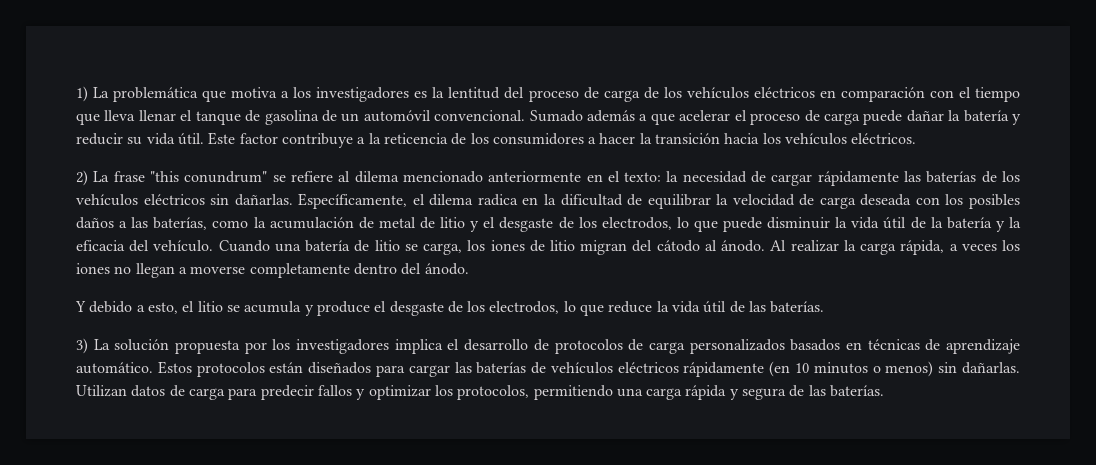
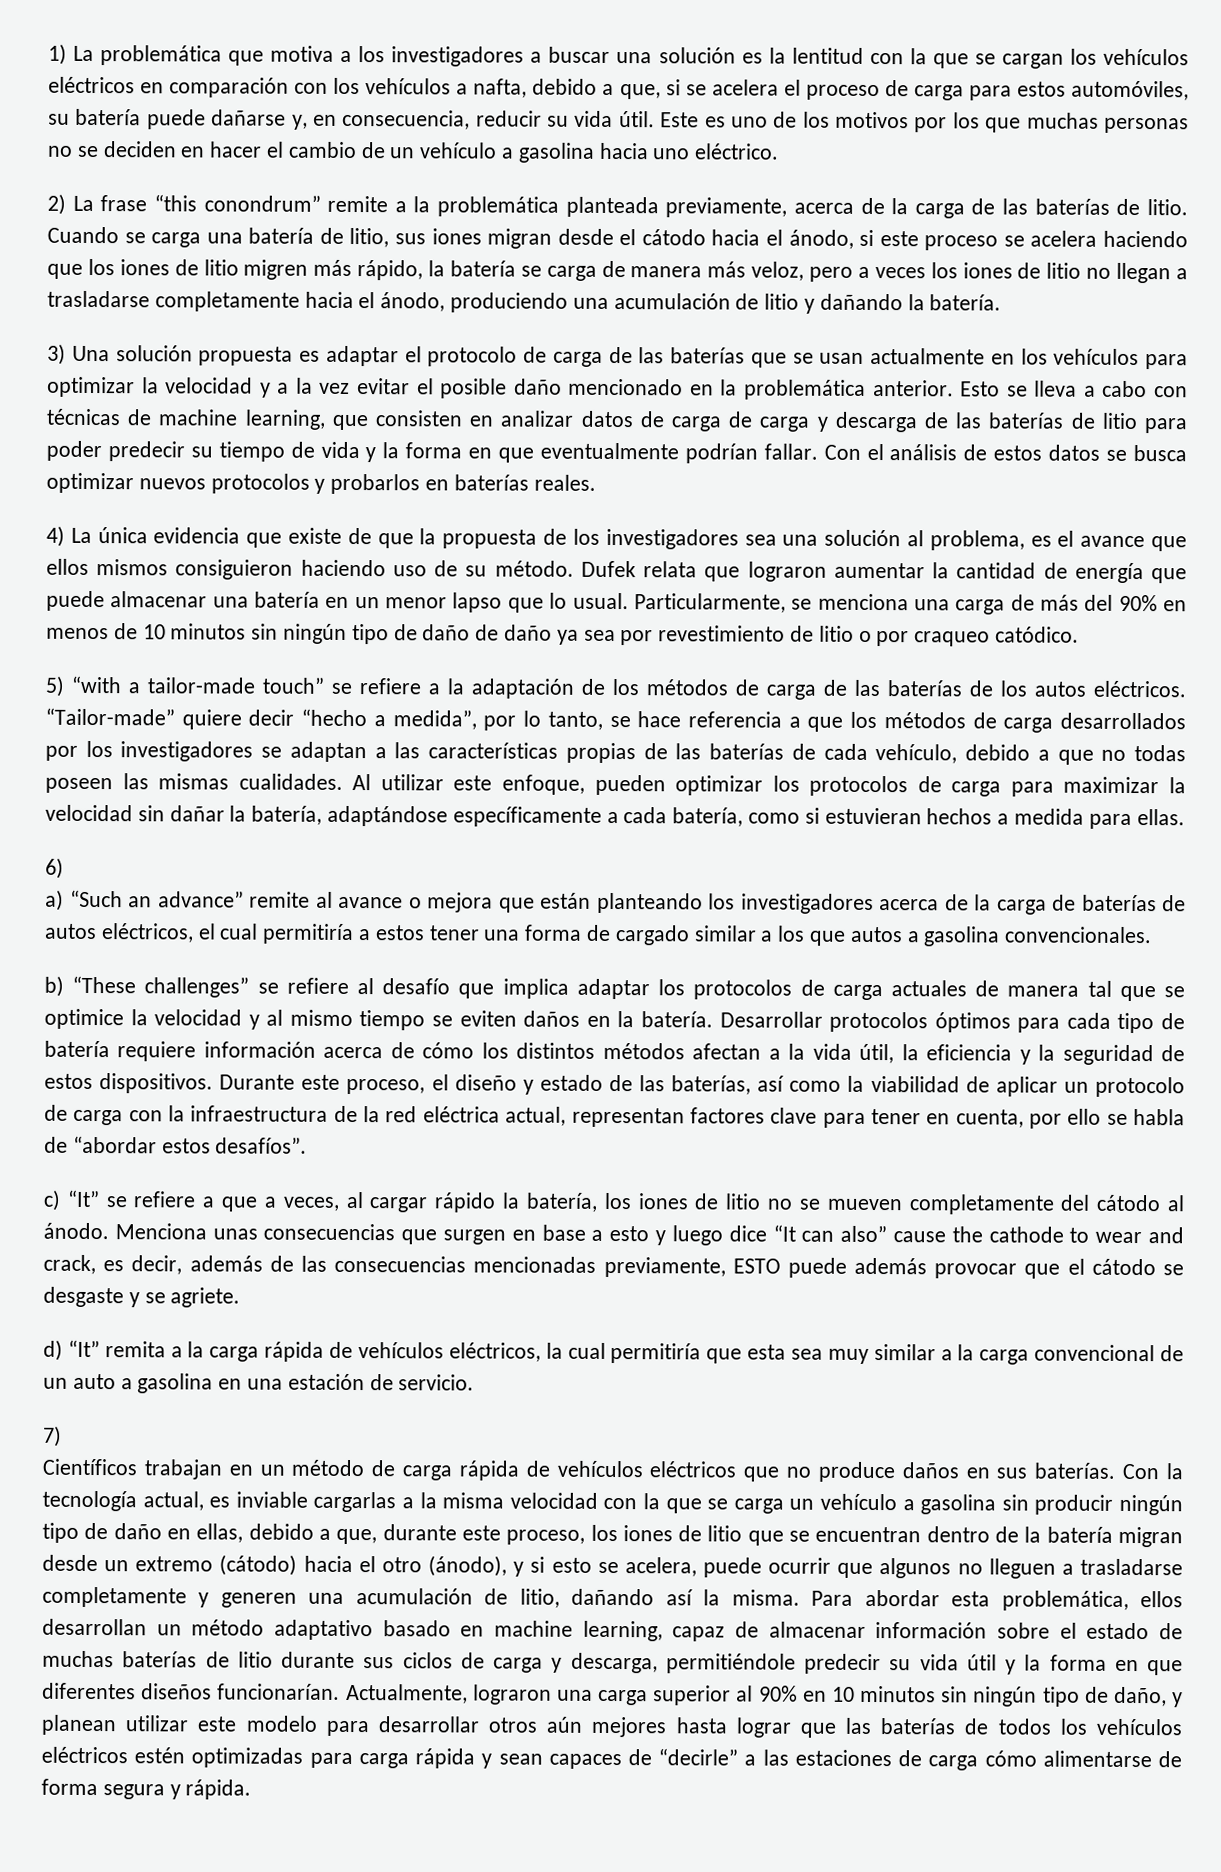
[414,87,659,102] es la lentitud del proceso de carga de -> [530,46,1064,69] a buscar una solución es la lentitud con la que se cargan
[958,87,1021,102] [76,110,1021,125] el tiempo que lleva llenar el tanque de gasolina de un automóvil convencional. Sumado además a que acelerar el proceso de carga puede dañar la batería y -> [333,77,1189,101] [48,108,471,130] los vehículos a nafta, debido a que, si se acelera el proceso de carga para estos automóviles, su batería puede dañarse y, en consecuencia,
[239,133,917,148] [76,170,1021,186] [76,193,1020,209] [76,217,1022,232] [76,240,1021,255] [76,263,469,278] [75,301,825,316] [76,338,1021,354] [76,361,1020,377] [76,385,885,400] factor contribuye a la reticencia de los consumidores a hacer la transición hacia los vehículos eléctricos. // 2) La frase "this conundrum" se refiere al dilema mencionado anteriormente en el texto: la necesidad de cargar rápidamente las baterías de los vehículos eléctricos sin dañarlas. Específicamente, el dilema radica en la dificultad de equilibrar la velocidad de carga deseada con los posibles daños a las baterías, como la acumulación de metal de litio y el desgaste de los electrodos, lo que puede disminuir la vida útil de la batería y la eficacia del vehículo. Cuando una batería de litio se carga, los iones de litio migran del cátodo al ánodo. Al realizar la carga rápida, a veces los iones no llegan a moverse completamente dentro del ánodo. // Y debido a esto, el litio se acumula y produce el desgaste de los electrodos, lo que reduce la vida útil de las baterías. // 3) La solución propuesta por los investigadores implica el desarrollo de protocolos de carga personalizados basados en técnicas de aprendizaje automático. Estos protocolos están diseñados para cargar las baterías de vehículos eléctricos rápidamente (en 10 minutos o menos) sin dañarlas. Utilizan datos de carga para predecir fallos y optimizar los protocolos, permitiendo una carga rápida y segura de las baterías. -> [704,111,1190,134] [47,141,780,163] [47,193,1188,219] [47,226,1188,251] [47,258,1189,284] [47,290,1002,314] [47,343,1188,370] [47,376,1189,400] [46,408,1188,434] [46,440,1188,464] [46,472,596,495] [46,525,1188,552] [46,558,1188,584] [46,590,1187,615] [46,623,1080,647] [45,675,1186,700] [45,707,1186,733] [45,740,1186,765] [45,773,1186,797] [45,804,1185,829] [45,857,64,879] [45,889,1186,915] [44,923,1153,947] [44,975,1185,1002] [44,1008,1185,1034] [44,1040,1186,1066] [44,1073,1185,1098] [44,1104,1185,1129] [44,1135,308,1154] [43,1189,1186,1215] [43,1222,1185,1246] [43,1254,1184,1279] [43,1286,241,1308] [43,1339,1185,1365] [43,1373,475,1394] [43,1425,62,1447] [42,1458,1184,1483] [42,1490,1183,1516] [42,1522,1184,1548] [42,1554,1183,1579] [42,1586,1184,1611] [42,1618,1183,1642] [42,1650,1183,1676] [42,1682,1183,1708] [41,1714,1182,1738] [41,1746,1182,1771] [41,1778,252,1800] es uno de los motivos por los que muchas personas no se deciden en hacer el cambio de un vehículo a gasolina hacia uno eléctrico. // 2) La frase “this conondrum” remite a la problemática planteada previamente, acerca de la carga de las baterías de litio. Cuando se carga una batería de litio, sus iones migran desde el cátodo hacia el ánodo, si este proceso se acelera haciendo que los iones de litio migren más rápido, la batería se carga de manera más veloz, pero a veces los iones de litio no llegan a trasladarse completamente hacia el ánodo, produciendo una acumulación de litio y dañando la batería. // 3) Una solución propuesta es adaptar el protocolo de carga de las baterías que se usan actualmente en los vehículos para optimizar la velocidad y a la vez evitar el posible daño mencionado en la problemática anterior. Esto se lleva a cabo con técnicas de machine learning, que consisten en analizar datos de carga de carga y descarga de las baterías de litio para poder predecir su tiempo de vida y la forma en que eventualmente podrían fallar. Con el análisis de estos datos se busca optimizar nuevos protocolos y probarlos en baterías reales. // 4) La única evidencia que existe de que la propuesta de los investigadores sea una solución al problema, es el avance que ellos mismos consiguieron haciendo uso de su método. Dufek relata que lograron aumentar la cantidad de energía que puede almacenar una batería en un menor lapso que lo usual. Particularmente, se menciona una carga de más del 90% en menos de 10 minutos sin ningún tipo de daño de daño ya sea por revestimiento de litio o por craqueo catódico. // 5) “with a tailor-made touch” se refiere a la adaptación de los métodos de carga de las baterías de los autos eléctricos. “Tailor-made” quiere decir “hecho a medida”, por lo tanto, se hace referencia a que los métodos de carga desarrollados por los investigadores se adaptan a las características propias de las baterías de cada vehículo, debido a que no todas poseen las mismas cualidades. Al utilizar este enfoque, pueden optimizar los protocolos de carga para maximizar la velocidad sin dañar la batería, adaptándose específicamente a cada batería, como si estuvieran hechos a medida para ellas. // 6) // a) “Such an advance” remite al avance o mejora que están planteando los investigadores acerca de la carga de baterías de autos eléctricos, el cual permitiría a estos tener una forma de cargado similar a los que autos a gasolina convencionales. // b) “These challenges” se refiere al desafío que implica adaptar los protocolos de carga actuales de manera tal que se optimice la velocidad y al mismo tiempo se eviten daños en la batería. Desarrollar protocolos óptimos para cada tipo de batería requiere información acerca de cómo los distintos métodos afectan a la vida útil, la eficiencia y la seguridad de estos dispositivos. Durante este proceso, el diseño y estado de las baterías, así como la viabilidad de aplicar un protocolo de carga con la infraestructura de la red eléctrica actual, representan factores clave para tener en cuenta, por ello se habla de “abordar estos desafíos”. // c) “It” se refiere a que a veces, al cargar rápido la batería, los iones de litio no se mueven completamente del cátodo al ánodo. Menciona unas consecuencias que surgen en base a esto y luego dice “It can also” cause the cathode to wear and crack, es decir, además de las consecuencias mencionadas previamente, ESTO puede además provocar que el cátodo se desgaste y se agriete. // d) “It” remita a la carga rápida de vehículos eléctricos, la cual permitiría que esta sea muy similar a la carga convencional de un auto a gasolina en una estación de servicio. // 7) // Científicos trabajan en un método de carga rápida de vehículos eléctricos que no produce daños en sus baterías. Con la tecnología actual, es inviable cargarlas a la misma velocidad con la que se carga un vehículo a gasolina sin producir ningún tipo de daño en ellas, debido a que, durante este proceso, los iones de litio que se encuentran dentro de la batería migran desde un extremo (cátodo) hacia el otro (ánodo), y si esto se acelera, puede ocurrir que algunos no lleguen a trasladarse completamente y generen una acumulación de litio, dañando así la misma. Para abordar esta problemática, ellos desarrollan un método adaptativo basado en machine learning, capaz de almacenar información sobre el estado de muchas baterías de litio durante sus ciclos de carga y descarga, permitiéndole predecir su vida útil y la forma en que diferentes diseños funcionarían. Actualmente, lograron una carga superior al 90% en 10 minutos sin ningún tipo de daño, y planean utilizar este modelo para desarrollar otros aún mejores hasta lograr que las baterías de todos los vehículos eléctricos estén optimizadas para carga rápida y sean capaces de “decirle” a las estaciones de carga cómo alimentarse de forma segura y rápida.

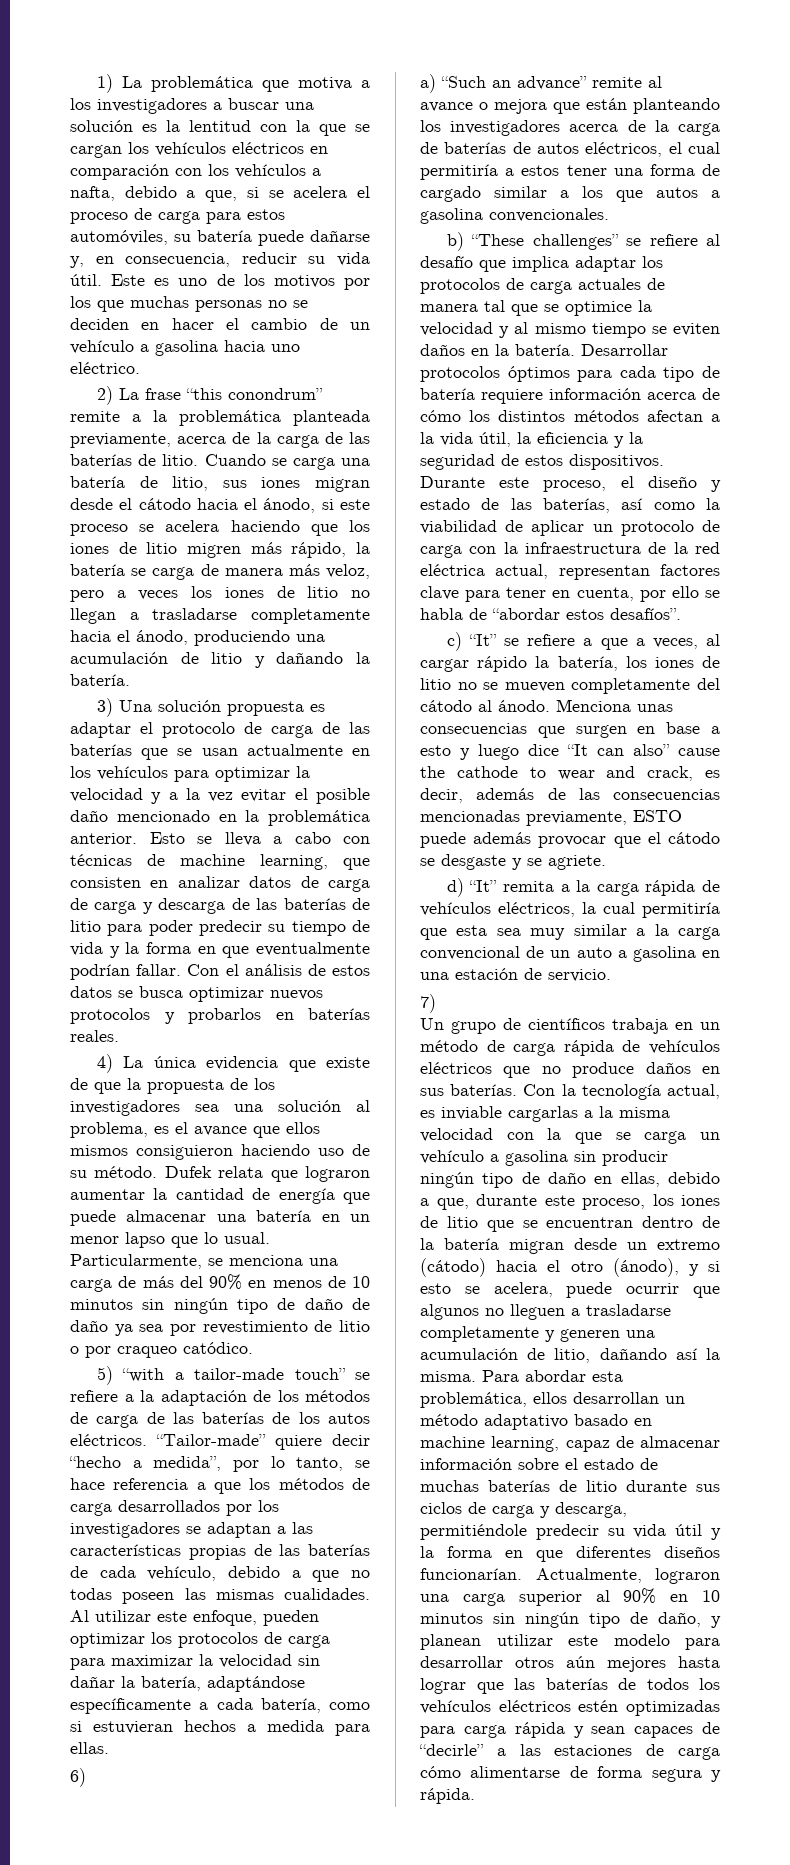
[42,1458,222,1480] Científicos trabajan -> [420,1018,668,1034] Un grupo de científicos trabaja

